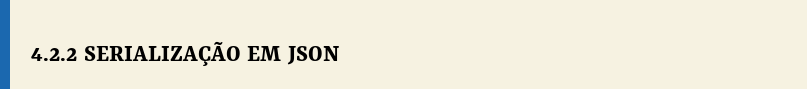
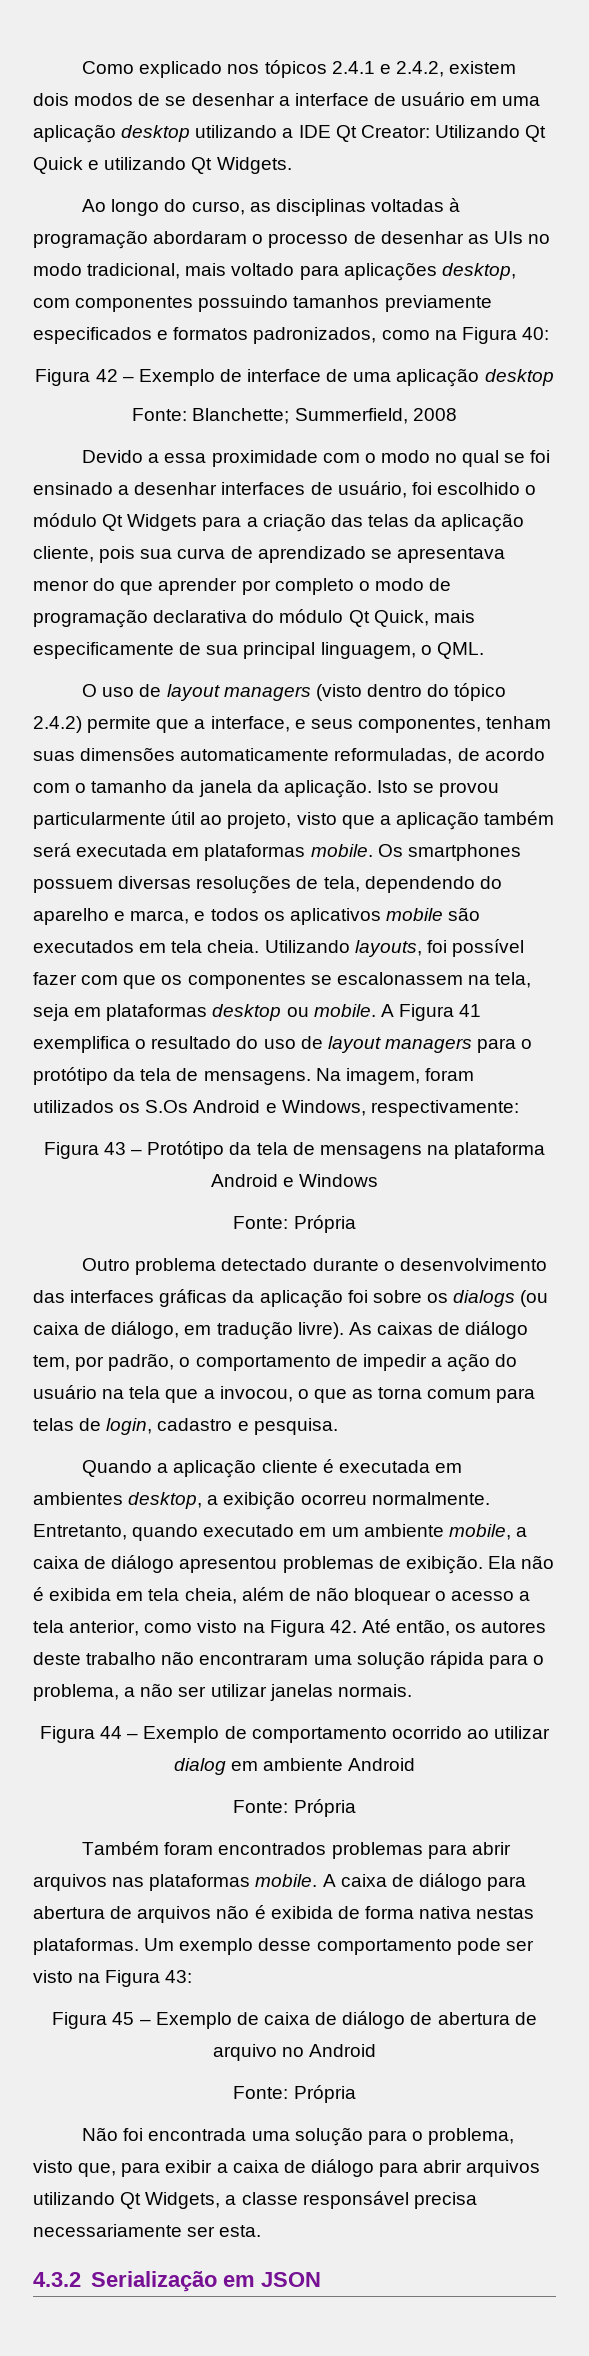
[31,41,282,66] 4.2.2 SERIALIZAÇÃO EM -> [82,60,517,78] [33,92,541,106] [33,124,547,143] [33,157,292,174] [82,198,461,216] [33,230,551,249] [33,262,516,281] [33,295,492,312] [33,327,549,344] [35,368,554,387] [132,408,457,424] [82,450,551,467] [33,481,537,498] [33,513,525,532] [33,546,505,563] [33,578,452,595] [33,609,475,628] [33,642,484,659] [82,683,507,701] [33,716,552,733] [33,747,545,764] [33,779,500,798] [33,811,555,830] [33,843,521,861] [33,875,502,894] [33,907,481,925] [33,939,524,957] [33,972,532,989] [33,1004,482,1021] [33,1036,533,1053] [33,1067,474,1085] [33,1100,519,1117] [43,1141,546,1159] [210,1174,379,1187] [233,1215,356,1233] [82,1258,547,1275] [33,1289,549,1308] [33,1321,529,1340] [33,1353,518,1372] [33,1385,536,1403] [33,1418,338,1435] [82,1459,462,1478] [33,1491,490,1510] [33,1524,527,1541] [33,1555,555,1574] [33,1587,531,1605] [33,1619,547,1637] [33,1651,545,1670] [33,1683,412,1701] [39,1726,551,1743] [173,1758,416,1775] [233,1799,356,1817] [82,1841,511,1859] [33,1873,527,1891] [33,1905,535,1923] [33,1938,534,1955] [33,1970,193,1987] [52,2011,537,2029] [212,2044,377,2061] [233,2085,356,2103] [82,2127,515,2146] [33,2159,541,2177] [33,2191,477,2209] [33,2224,262,2237] [33,2271,255,2292] Como explicado nos tópicos 2.4.1 e 2.4.2, existem dois modos de se desenhar a interface de usuário em uma aplicação desktop utilizando a IDE Qt Creator: Utilizando Qt Quick e utilizando Qt Widgets. // Ao longo do curso, as disciplinas voltadas à programação abordaram o processo de desenhar as UIs no modo tradicional, mais voltado para aplicações desktop, com componentes possuindo tamanhos previamente especificados e formatos padronizados, como na Figura 40: // Figura 42 – Exemplo de interface de uma aplicação desktop // Fonte: Blanchette; Summerfield, 2008 // Devido a essa proximidade com o modo no qual se foi ensinado a desenhar interfaces de usuário, foi escolhido o módulo Qt Widgets para a criação das telas da aplicação cliente, pois sua curva de aprendizado se apresentava menor do que aprender por completo o modo de programação declarativa do módulo Qt Quick, mais especificamente de sua principal linguagem, o QML. // O uso de layout managers (visto dentro do tópico 2.4.2) permite que a interface, e seus componentes, tenham suas dimensões automaticamente reformuladas, de acordo com o tamanho da janela da aplicação. Isto se provou particularmente útil ao projeto, visto que a aplicação também será executada em plataformas mobile. Os smartphones possuem diversas resoluções de tela, dependendo do aparelho e marca, e todos os aplicativos mobile são executados em tela cheia. Utilizando layouts, foi possível fazer com que os componentes se escalonassem na tela, seja em plataformas desktop ou mobile. A Figura 41 exemplifica o resultado do uso de layout managers para o protótipo da tela de mensagens. Na imagem, foram utilizados os S.Os Android e Windows, respectivamente: // Figura 43 – Protótipo da tela de mensagens na plataforma Android e Windows // Fonte: Própria // Outro problema detectado durante o desenvolvimento das interfaces gráficas da aplicação foi sobre os dialogs (ou caixa de diálogo, em tradução livre). As caixas de diálogo tem, por padrão, o comportamento de impedir a ação do usuário na tela que a invocou, o que as torna comum para telas de login, cadastro e pesquisa. // Quando a aplicação cliente é executada em ambientes desktop, a exibição ocorreu normalmente. Entretanto, quando executado em um ambiente mobile, a caixa de diálogo apresentou problemas de exibição. Ela não é exibida em tela cheia, além de não bloquear o acesso a tela anterior, como visto na Figura 42. Até então, os autores deste trabalho não encontraram uma solução rápida para o problema, a não ser utilizar janelas normais. // Figura 44 – Exemplo de comportamento ocorrido ao utilizar dialog em ambiente Android // Fonte: Própria // Também foram encontrados problemas para abrir arquivos nas plataformas mobile. A caixa de diálogo para abertura de arquivos não é exibida de forma nativa nestas plataformas. Um exemplo desse comportamento pode ser visto na Figura 43: // Figura 45 – Exemplo de caixa de diálogo de abertura de arquivo no Android // Fonte: Própria // Não foi encontrada uma solução para o problema, visto que, para exibir a caixa de diálogo para abrir arquivos utilizando Qt Widgets, a classe responsável precisa necessariamente ser esta. // 4.3.2 Serialização em

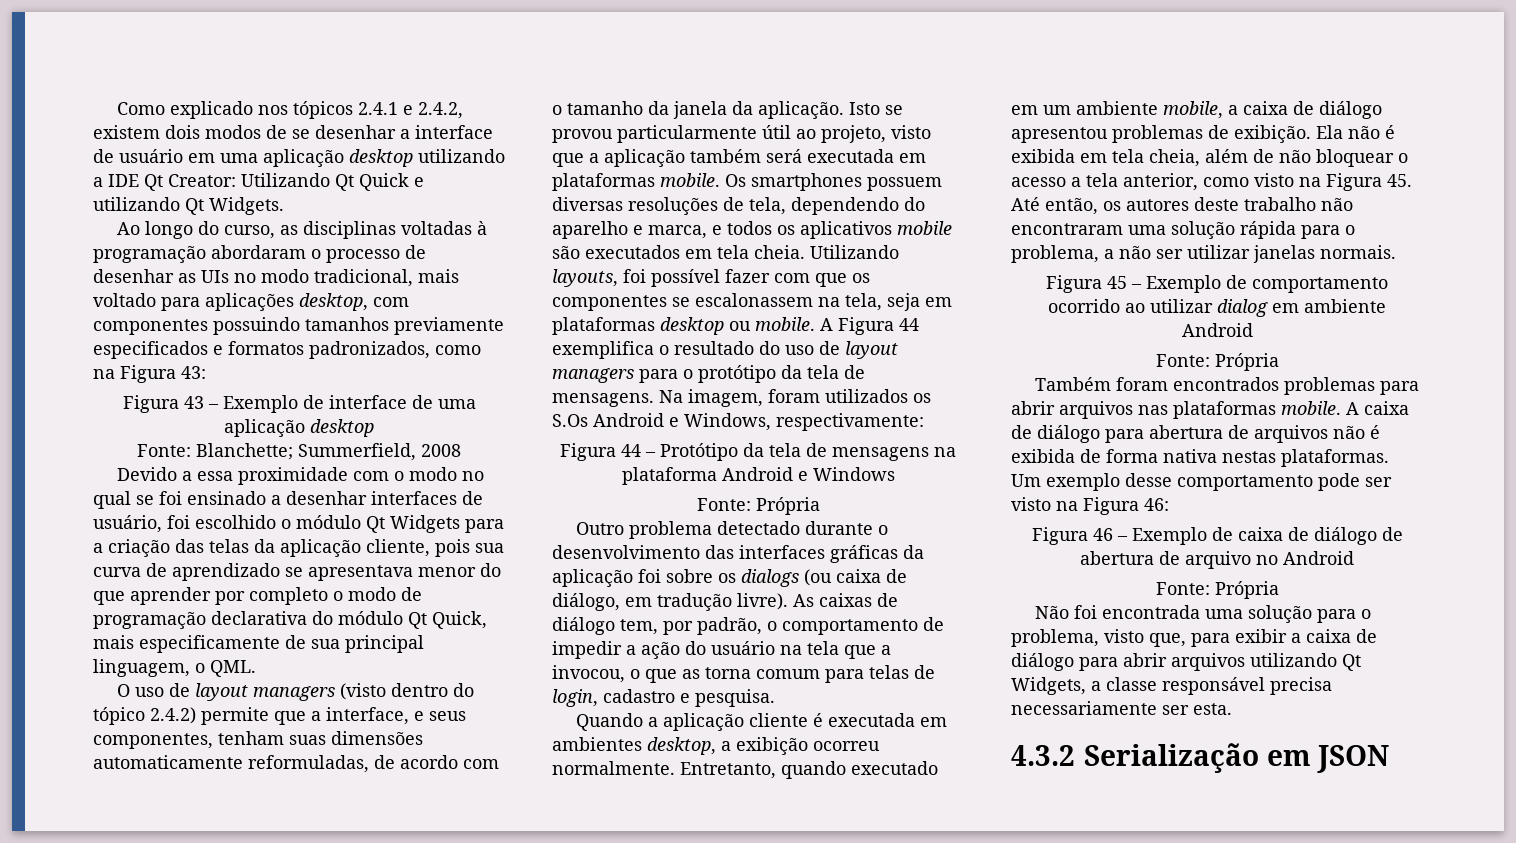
[521,327,549,340] [35,369,118,386] 40: // Figura 42 -> [181,366,206,379] [122,395,204,413] 43: // Figura 43
[459,1004,482,1017] 41 -> [899,318,919,331] 44
[104,1142,127,1155] 43 -> [621,444,641,457] 44
[329,1620,357,1633] 42. -> [1387,174,1412,187] 45.
[100,1726,123,1739] 44 -> [1107,276,1127,289] 45
[165,1970,193,1983] [52,2012,135,2029] 43: // Figura 45 -> [1144,498,1169,511] [1031,527,1113,545] 46: // Figura 46

